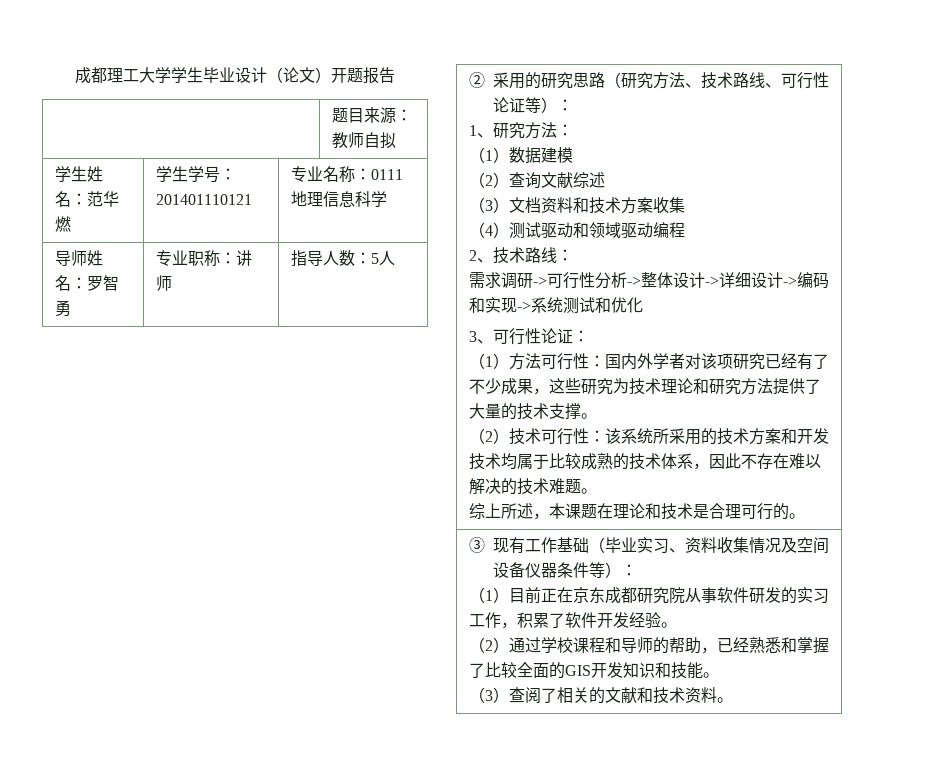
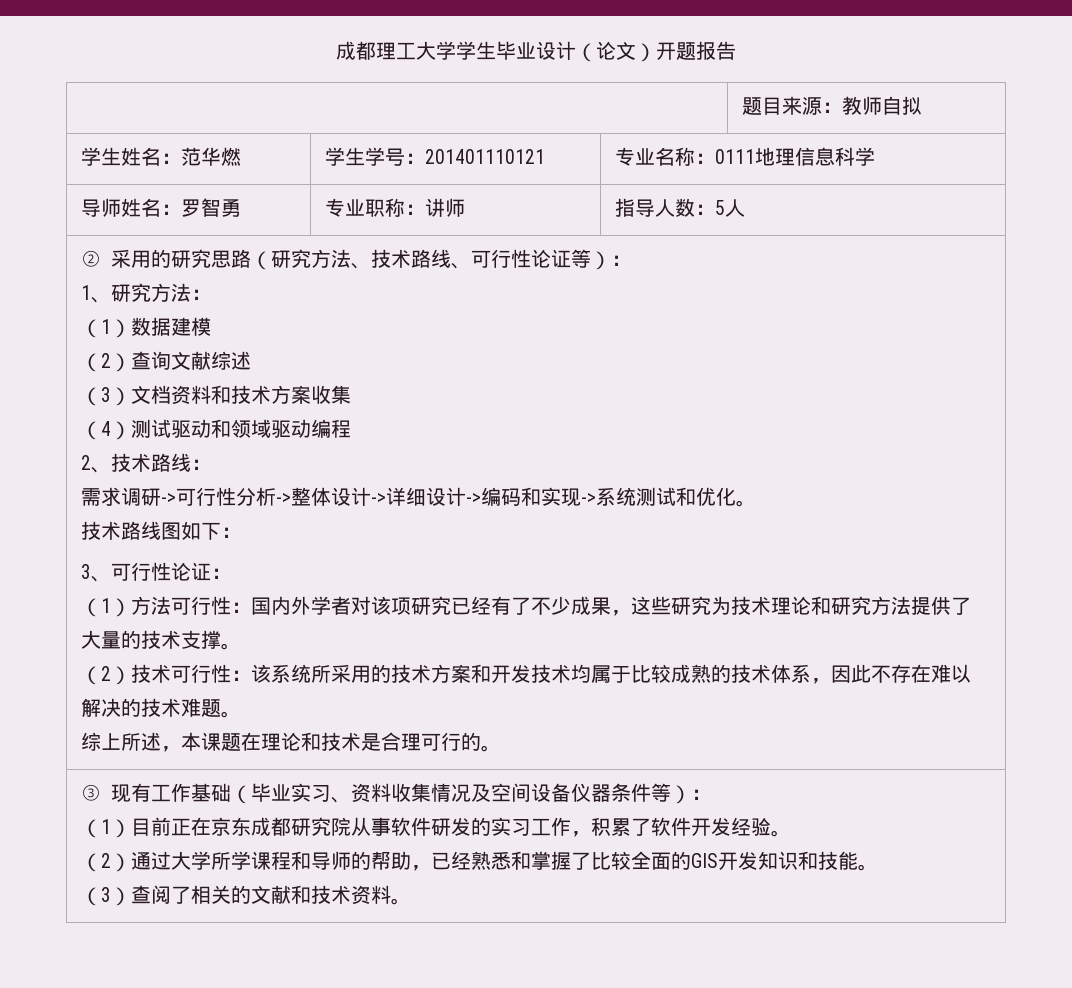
(643, 305) none -> [736,500,757,507] [81,521,242,540] 。 // 技术路线图如下：
[540,637,573,653] 学校 -> [171,851,252,870] 大学所学

